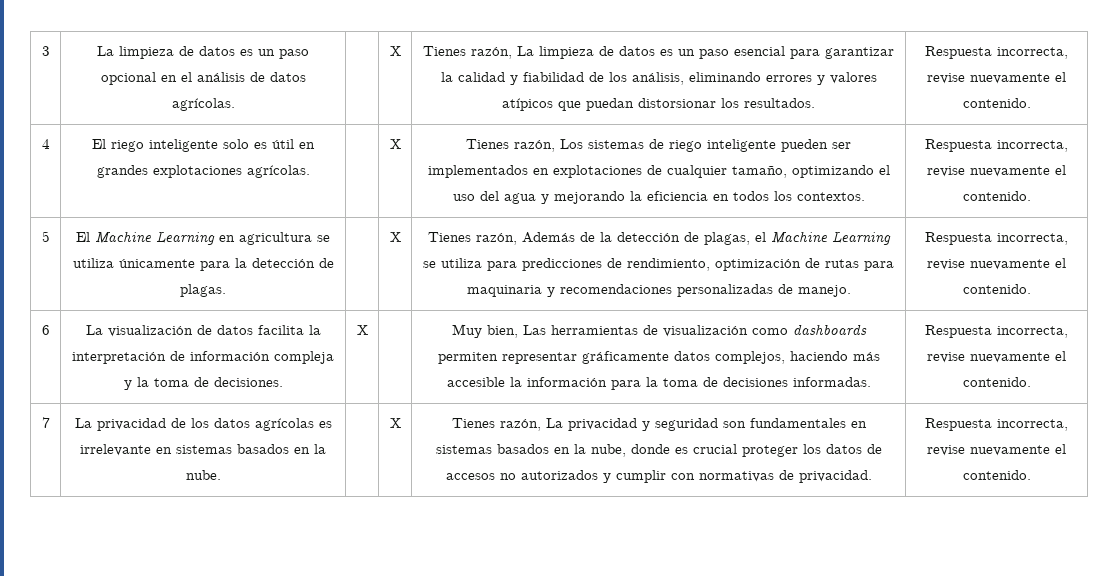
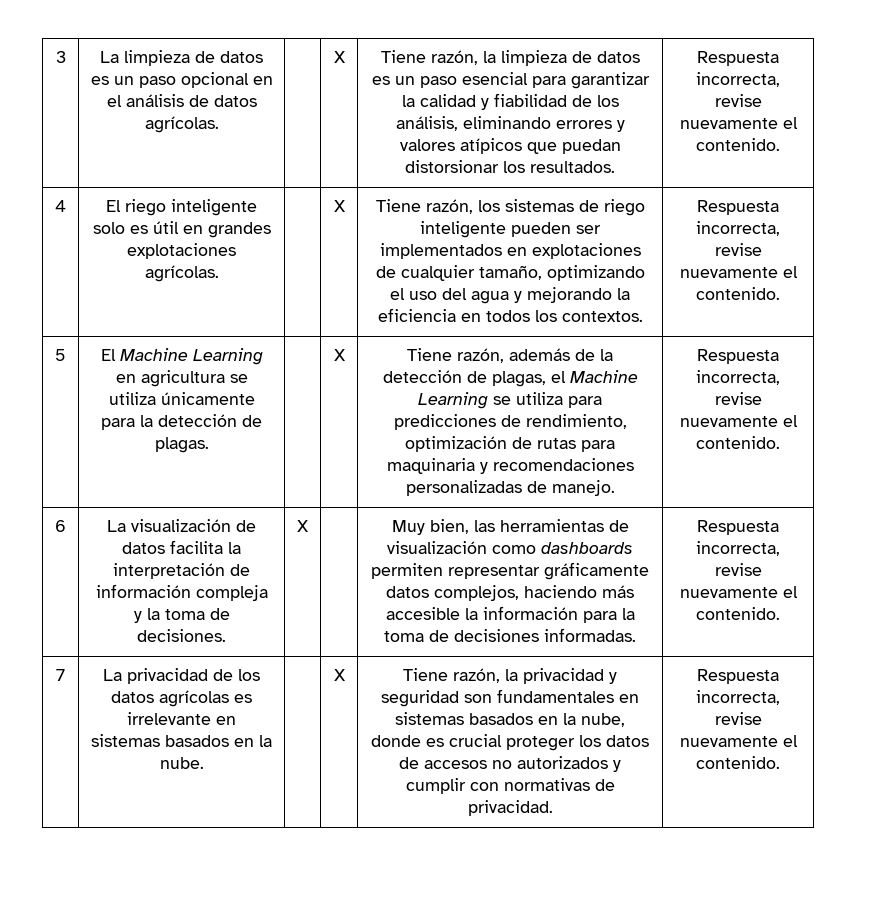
[423,46,534,59] Tienes razón, La -> [380,50,496,65] Tiene razón, la
[466,139,583,152] Tienes razón, Los -> [375,199,500,214] Tiene razón, los
[427,232,575,245] Tienes razón, Además -> [407,348,570,363] Tiene razón, además
[522,325,546,335] Las -> [473,520,495,532] las
[451,418,563,431] Tienes razón, La -> [403,668,518,683] Tiene razón, la

